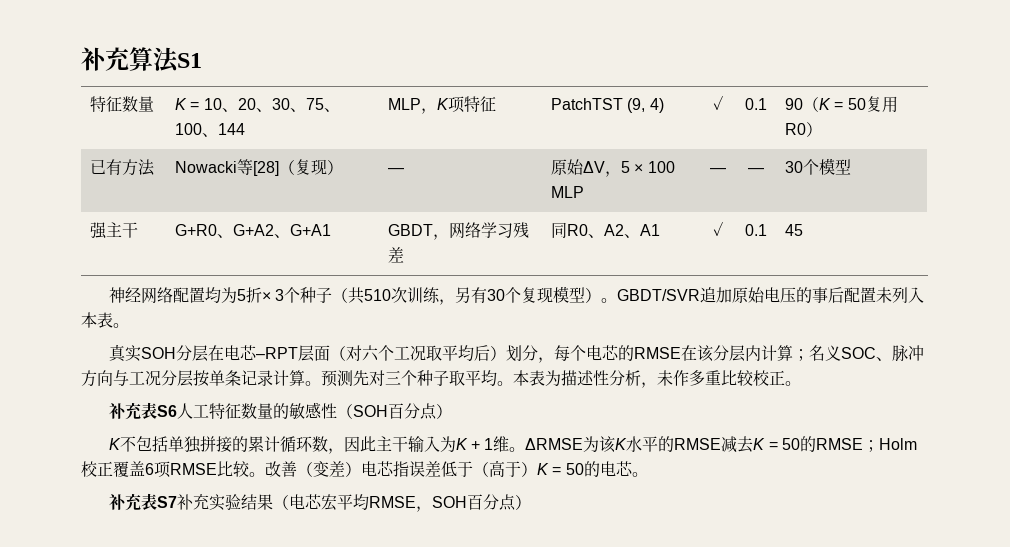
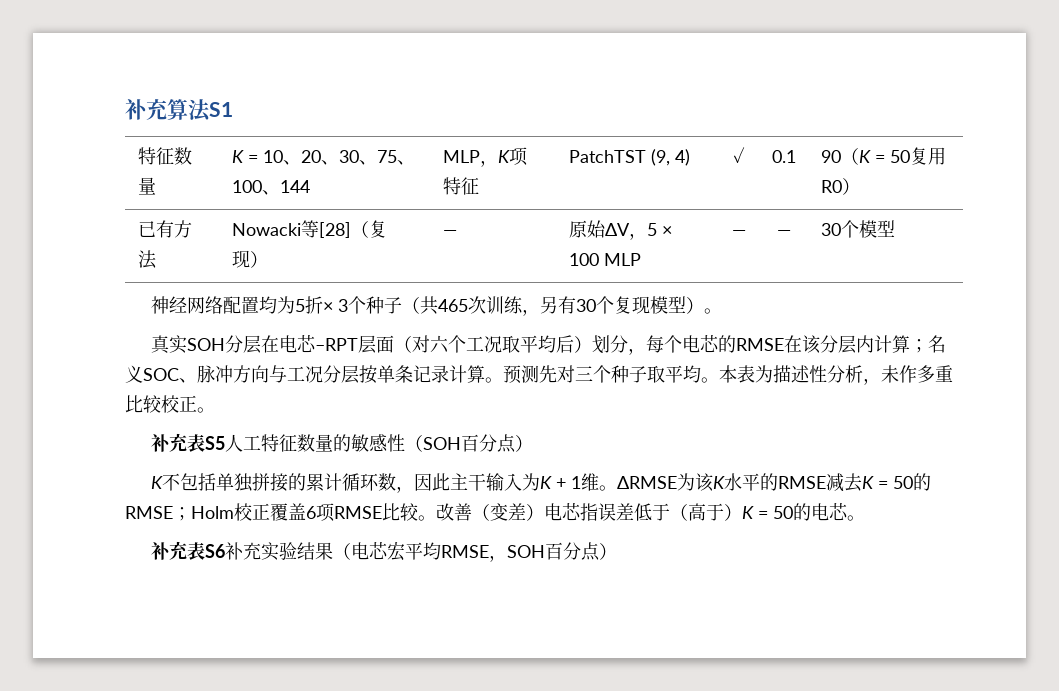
[89,222,138,239] [174,224,331,238] [387,222,529,240] [387,247,404,263] [550,222,660,238] [713,221,723,236] [745,224,767,236] [784,224,803,236] // 强主干 | G+R0、G+A2、G+A1 | GBDT，网络学习残差 | 同R0、A2、A1 | ✓ | 0.1 | 45 -> (895, 228) none
[364,289,392,301] 510 -> [437,299,468,312] 465
[617,287,925,303] [81,312,129,328] GBDT/SVR追加原始电压的事后配置未列入本表。 -> (722, 311) none
[156,405,177,417] S6 -> [204,436,225,450] S5
[156,496,177,508] S7 -> [204,544,225,558] S6

